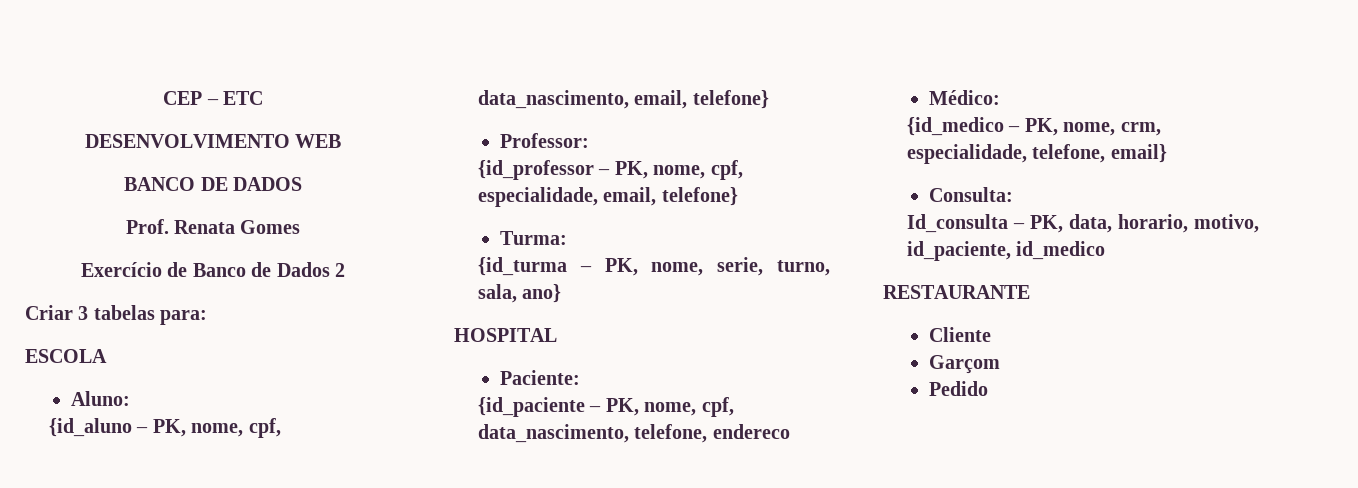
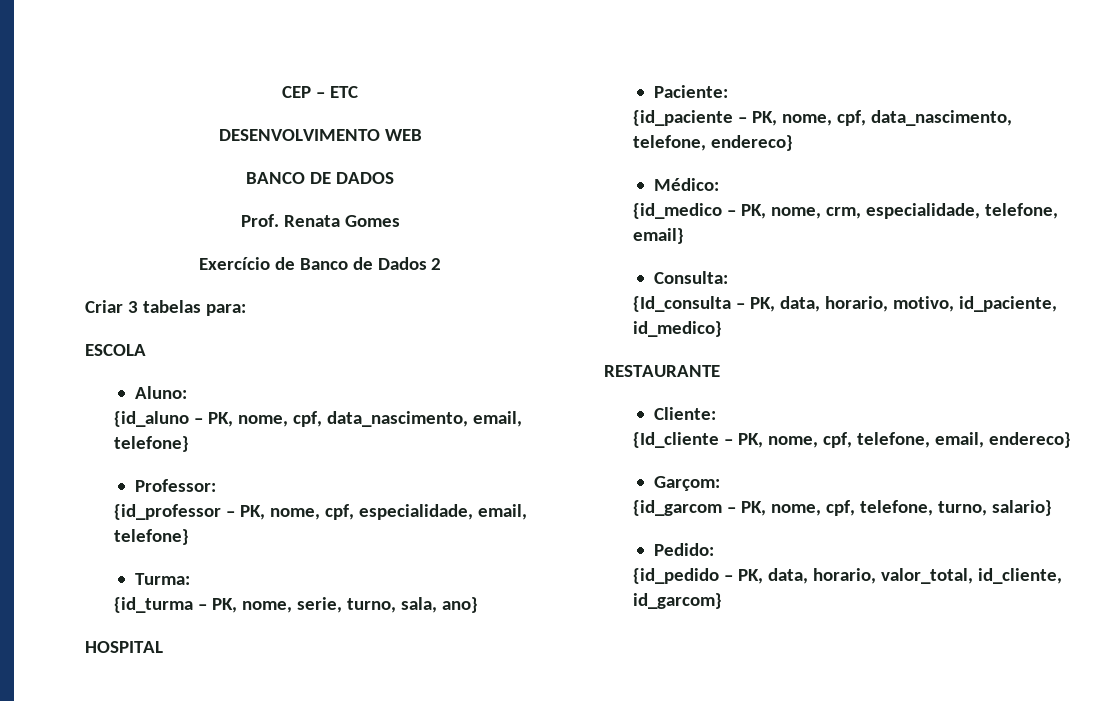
[712,424,790,439] endereco -> [711,135,794,151] endereco}
[906,214,1008,233] Id_consulta -> [633,296,732,312] {Id_consulta
[1016,241,1106,260] id_medico -> [633,321,723,337] id_medico}
[928,327,991,342] [928,355,1000,374] [928,381,988,396] Cliente // Garçom // Pedido -> [653,407,716,420] [633,432,1072,448] [653,476,720,491] [633,500,1053,516] [653,543,714,556] [633,568,1063,584] [633,593,723,609] Cliente: // {Id_cliente – PK, nome, cpf, telefone, email, endereco} // Garçom: // {id_garcom – PK, nome, cpf, telefone, turno, salario} // Pedido: // {id_pedido – PK, data, horario, valor_total, id_cliente, id_garcom}

